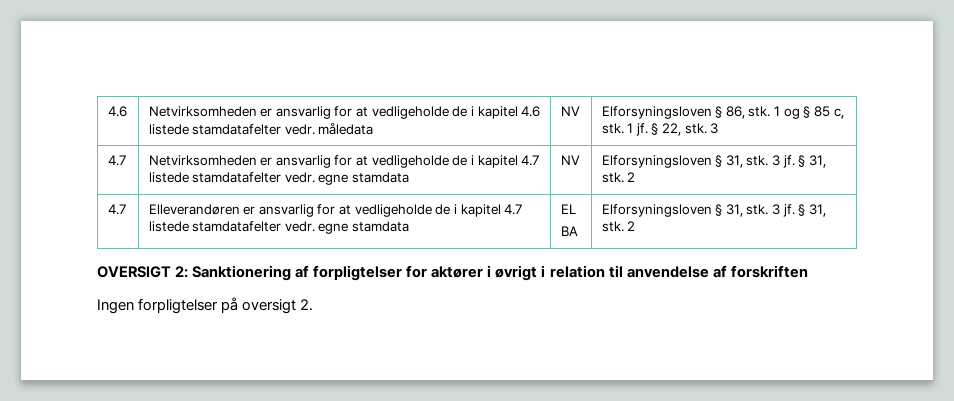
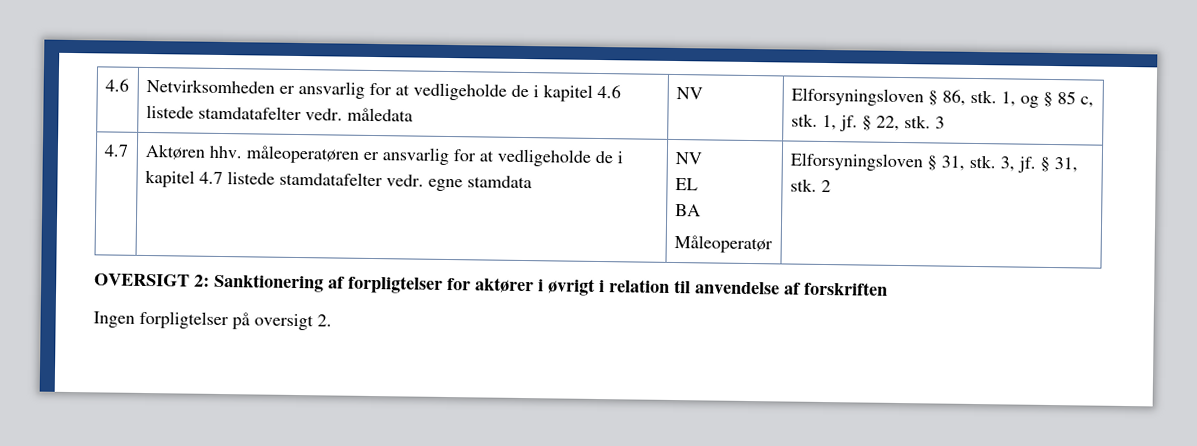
[774,106,781,116] 1 -> [1000,91,1016,107] 1,
[627,123,634,133] 1 -> [821,114,837,131] 1,
[148,155,257,166] Netvirksomheden -> [144,143,359,164] Aktøren hhv. måleoperatøren
[601,155,827,168] [601,172,636,183] [107,204,126,215] [148,204,523,217] [148,221,410,234] [560,204,576,214] [560,226,578,236] [601,204,781,217] | Elforsyningsloven § 31, stk. 3 jf. § 31, stk. 2 // 4.7 | Elleverandøren er ansvarlig for at vedligeholde de i kapitel 4.7 listede stamdatafelter vedr. egne stamdata | EL // BA | Elforsyningsloven § 31, stk. 3 -> [674,178,698,191] [674,204,701,217] [673,235,773,254] [789,152,1015,172] // EL // BA // Måleoperatør | Elforsyningsloven § 31, stk. 3,

